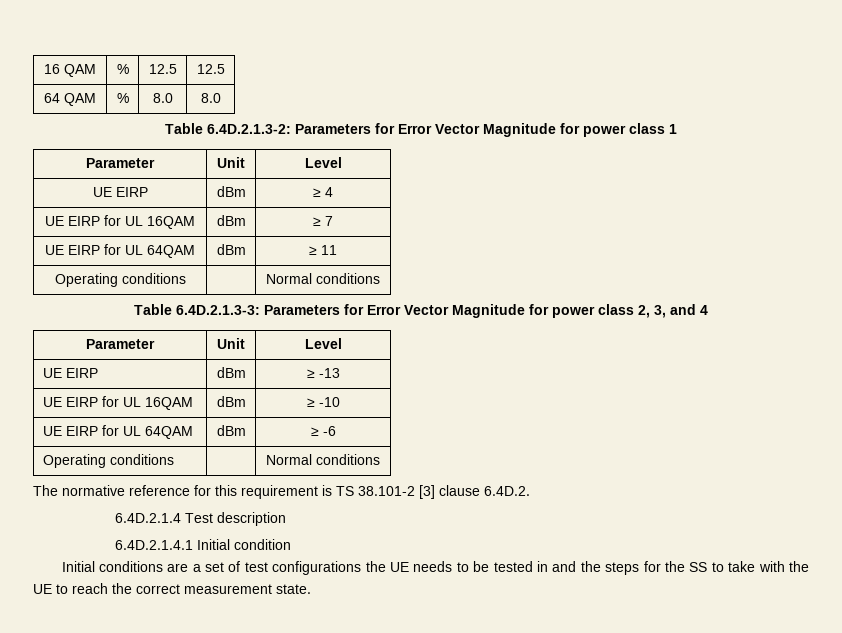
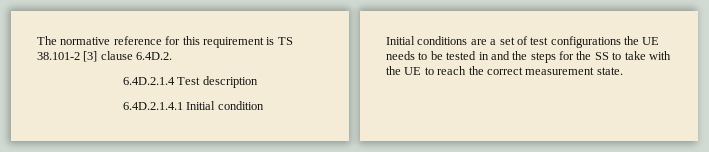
[44,64,96,77] [116,64,129,74] [148,64,177,74] [196,64,225,74] [44,93,96,106] [116,93,129,103] [152,93,173,103] [200,93,221,103] [165,123,677,137] [86,158,155,168] [217,157,245,168] [304,157,342,168] [92,187,148,197] [216,186,246,197] [313,187,333,197] [44,215,195,229] [216,215,246,226] [313,216,333,226] [44,244,195,258] [216,244,246,255] [309,245,337,255] [54,273,186,287] [266,273,380,284] [134,304,708,318] [86,339,155,349] [217,338,245,349] [304,338,342,349] [42,368,98,378] [216,367,246,378] [306,368,340,378] [42,396,193,410] [216,396,246,407] [306,397,340,407] [42,425,193,439] [216,425,246,436] [310,426,336,436] [42,454,174,468] [266,454,380,465] 16 QAM | % | 12.5 | 12.5 // 64 QAM | % | 8.0 | 8.0 // Table 6.4D.2.1.3-2: Parameters for Error Vector Magnitude for power class 1 // Parameter | Unit | Level // UE EIRP | dBm | ≥ 4 // UE EIRP for UL 16QAM | dBm | ≥ 7 // UE EIRP for UL 64QAM | dBm | ≥ 11 // Operating conditions | | Normal conditions // Table 6.4D.2.1.3-3: Parameters for Error Vector Magnitude for power class 2, 3, and 4 // Parameter | Unit | Level // UE EIRP | dBm | ≥ -13 // UE EIRP for UL 16QAM | dBm | ≥ -10 // UE EIRP for UL 64QAM | dBm | ≥ -6 // Operating conditions | | Normal conditions // -> (37, 40) none

